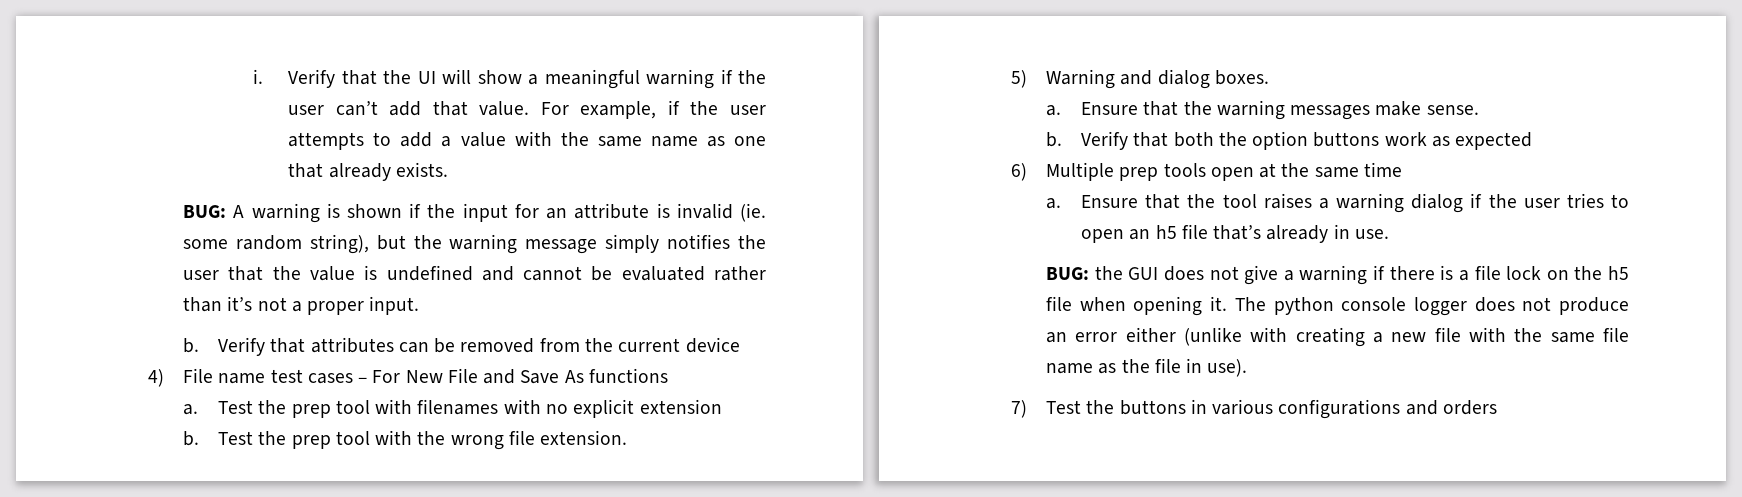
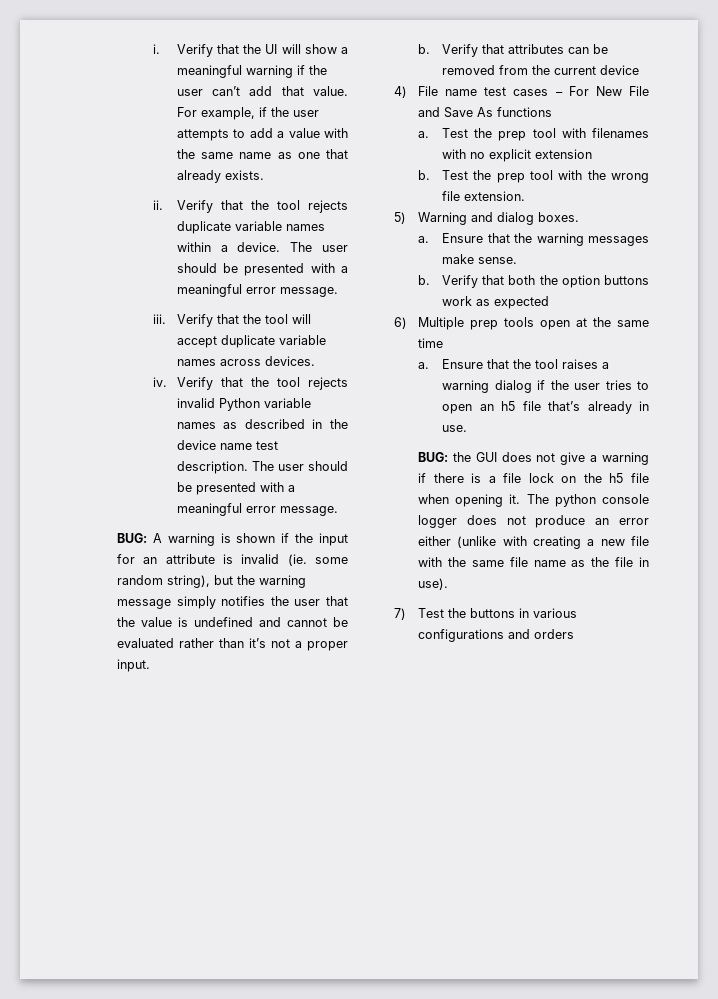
(448, 169) none -> [152,200,349,213] [176,221,325,234] [176,242,349,252] [176,263,349,276] [176,284,338,297] [152,314,311,327] [176,335,326,348] [176,356,315,366] [152,377,349,390] [176,398,311,411] [176,419,349,429] [176,440,278,450] [176,461,348,474] [176,482,295,495] [176,503,338,516] // ii. Verify that the tool rejects duplicate variable names within a device. The user should be presented with a meaningful error message. // iii. Verify that the tool will accept duplicate variable names across devices. // iv. Verify that the tool rejects invalid Python variable names as described in the device name test description. The user should be presented with a meaningful error message.

